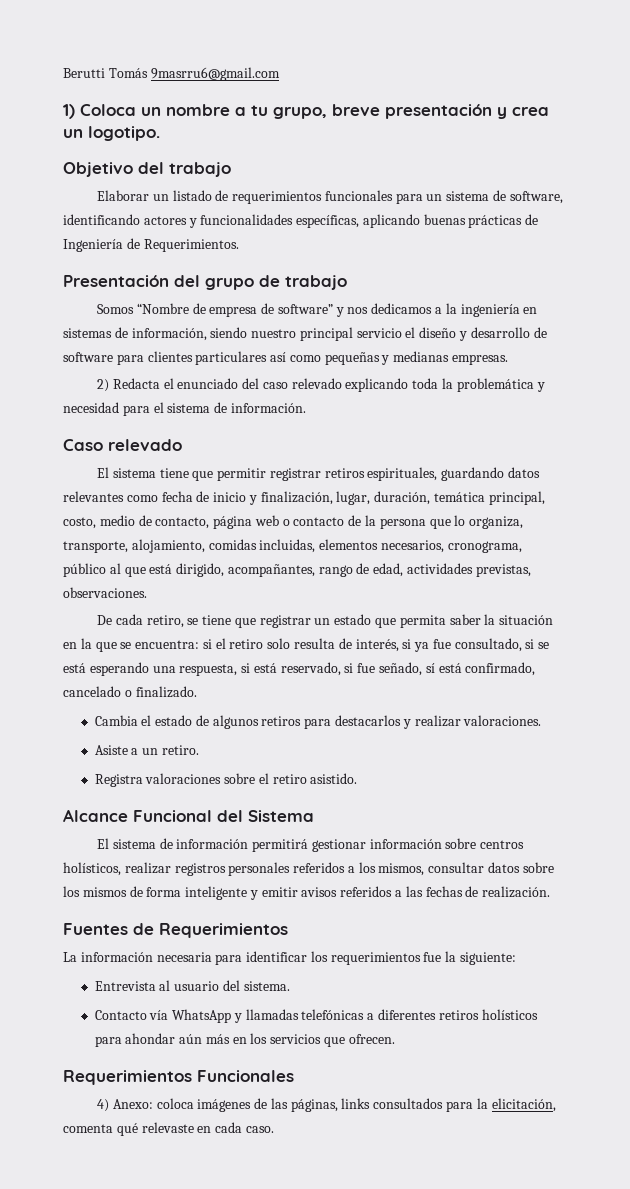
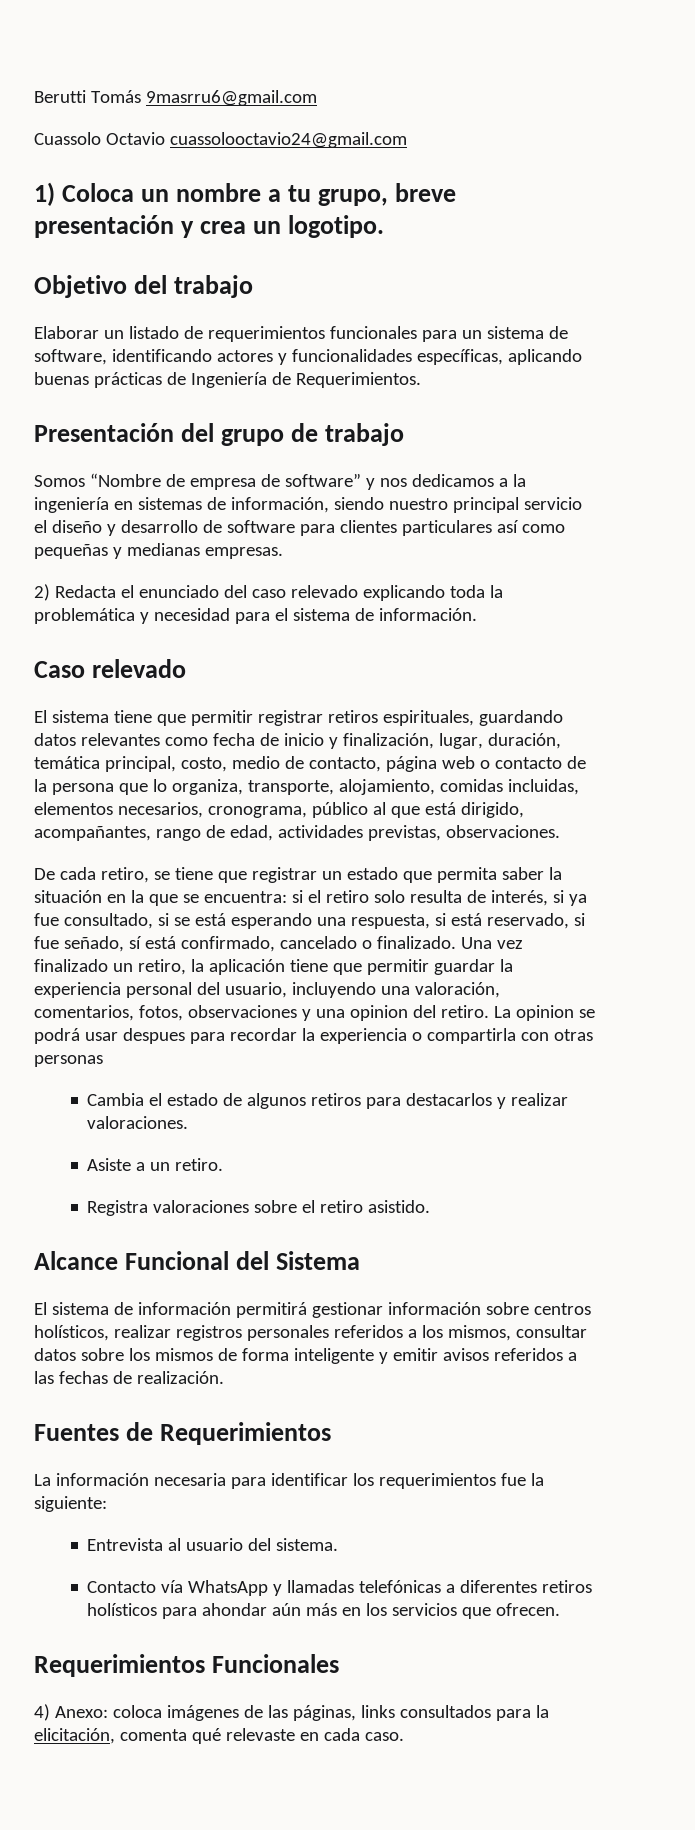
(280, 74) none -> [34,132,407,148] // Cuassolo Octavio cuassolooctavio24@gmail.com
(197, 692) none -> [460,937,523,949] [34,959,513,975] [34,982,500,998] [34,1005,595,1021] [34,1028,593,1044] [34,1055,103,1067] Una vez finalizado un retiro, la aplicación tiene que permitir guardar la experiencia personal del usuario, incluyendo una valoración, comentarios, fotos, observaciones y una opinion del retiro. La opinion se podrá usar despues para recordar la experiencia o compartirla con otras personas

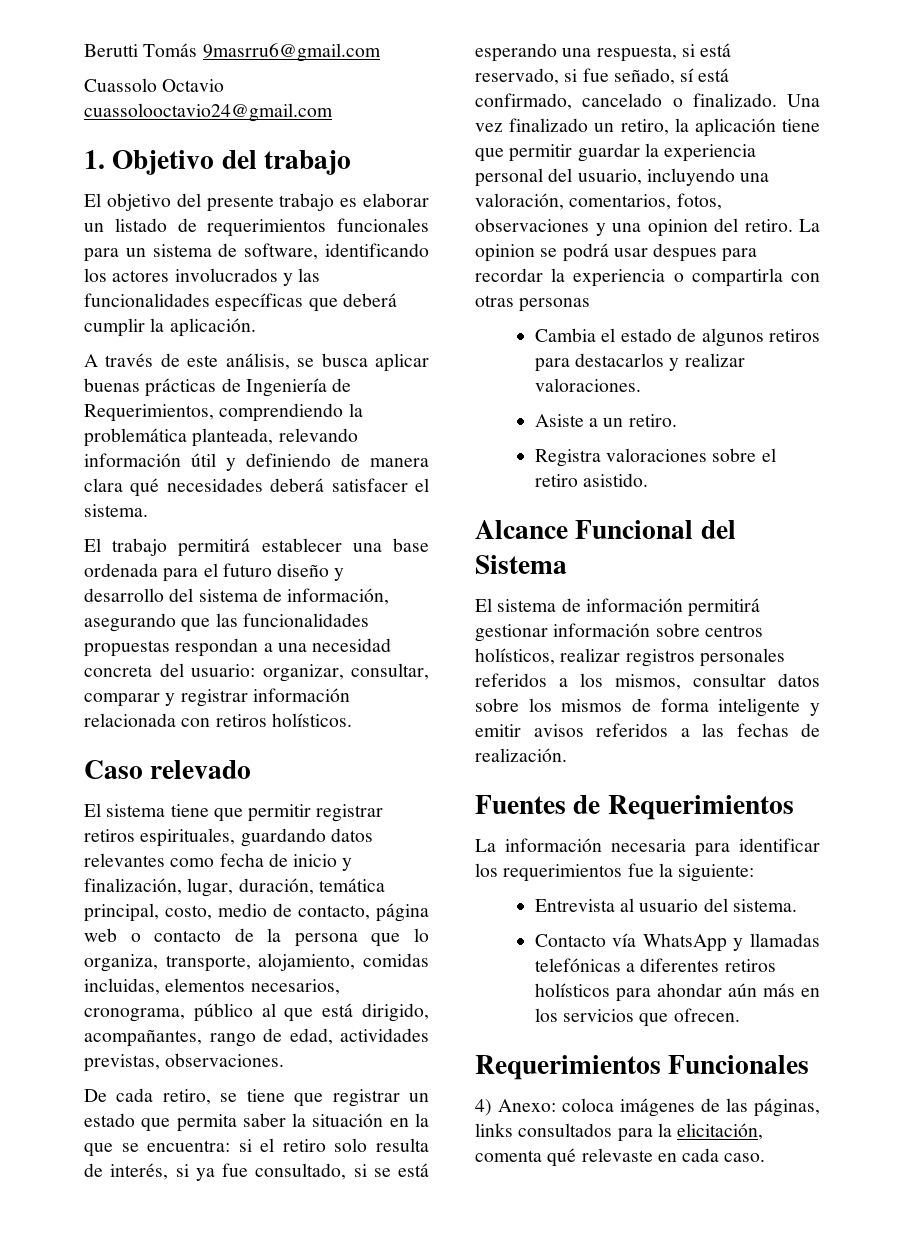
[34,182,457,206] [34,215,385,238] [34,275,254,298] [34,326,99,339] 1) Coloca un nombre a tu grupo, breve presentación y crea un logotipo. // Objetivo del trabajo // Elaborar -> [84,150,352,175] [84,193,429,212] 1. Objetivo del trabajo // El objetivo del presente trabajo es elaborar
[216,349,582,365] actores y funcionalidades específicas, aplicando -> [84,268,321,286] [84,293,397,312] [84,318,256,337] [84,353,429,372] los actores involucrados y las funcionalidades específicas que deberá cumplir la aplicación. // A través de este análisis, se busca aplicar
[295,372,421,388] [34,423,405,446] [34,473,526,490] [34,497,582,513] [34,520,565,536] [34,543,283,559] [34,584,503,601] [34,608,477,624] Requerimientos. // Presentación del grupo de trabajo // Somos “Nombre de empresa de software” y nos dedicamos a la ingeniería en sistemas de información, siendo nuestro principal servicio el diseño y desarrollo de software para clientes particulares así como pequeñas y medianas empresas. // 2) Redacta el enunciado del caso relevado explicando toda la problemática y necesidad para el sistema de información. -> [84,403,363,422] [84,428,358,447] [84,453,429,471] [84,478,429,497] [84,504,148,517] [84,538,429,557] [84,563,345,582] [84,588,390,605] [84,613,369,632] [84,638,392,657] [84,663,429,682] [84,688,350,707] [84,713,352,727] Requerimientos, comprendiendo la problemática planteada, relevando información útil y definiendo de manera clara qué necesidades deberá satisfacer el sistema. // El trabajo permitirá establecer una base ordenada para el futuro diseño y desarrollo del sistema de información, asegurando que las funcionalidades propuestas respondan a una necesidad concreta del usuario: organizar, consultar, comparar y registrar información relacionada con retiros holísticos.

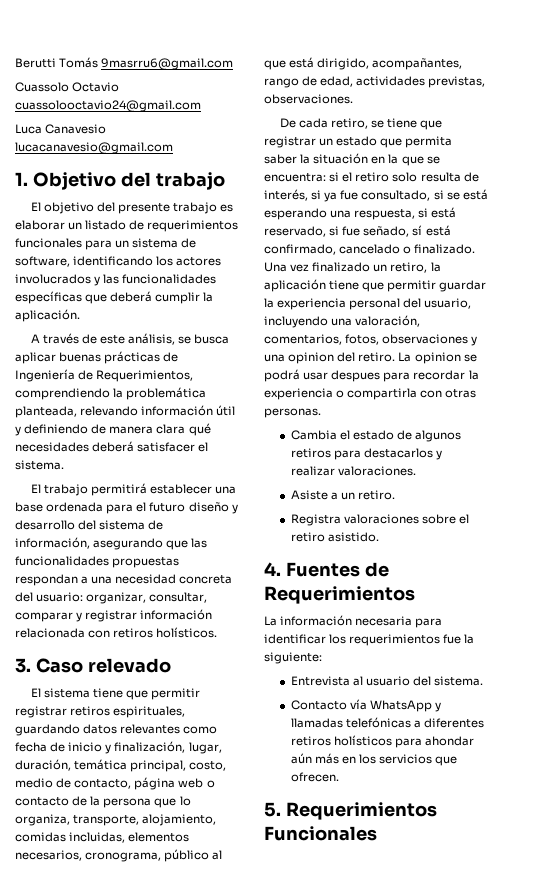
(333, 112) none -> [15,124,107,134] [15,142,173,154] // Luca Canavesio lucacanavesio@gmail.com
(352, 720) none -> [15,658,31,673] 3.
[519,298,591,312] personas -> [264,408,321,418] personas.
[475,520,736,539] [475,555,567,574] [475,598,761,617] [475,623,763,642] [475,648,785,667] [475,673,820,690] [475,698,820,717] [475,723,820,737] [475,748,567,762] Alcance Funcional del Sistema // El sistema de información permitirá gestionar información sobre centros holísticos, realizar registros personales referidos a los mismos, consultar datos sobre los mismos de forma inteligente y emitir avisos referidos a las fechas de realización. // -> [264,562,281,576] 4.
(740, 1015) none -> [264,802,281,817] 5.
[475,1098,820,1117] [475,1123,764,1142] [475,1148,766,1167] // 4) Anexo: coloca imágenes de las páginas, links consultados para la elicitación, comenta qué relevaste en cada caso. -> (377, 833) none

